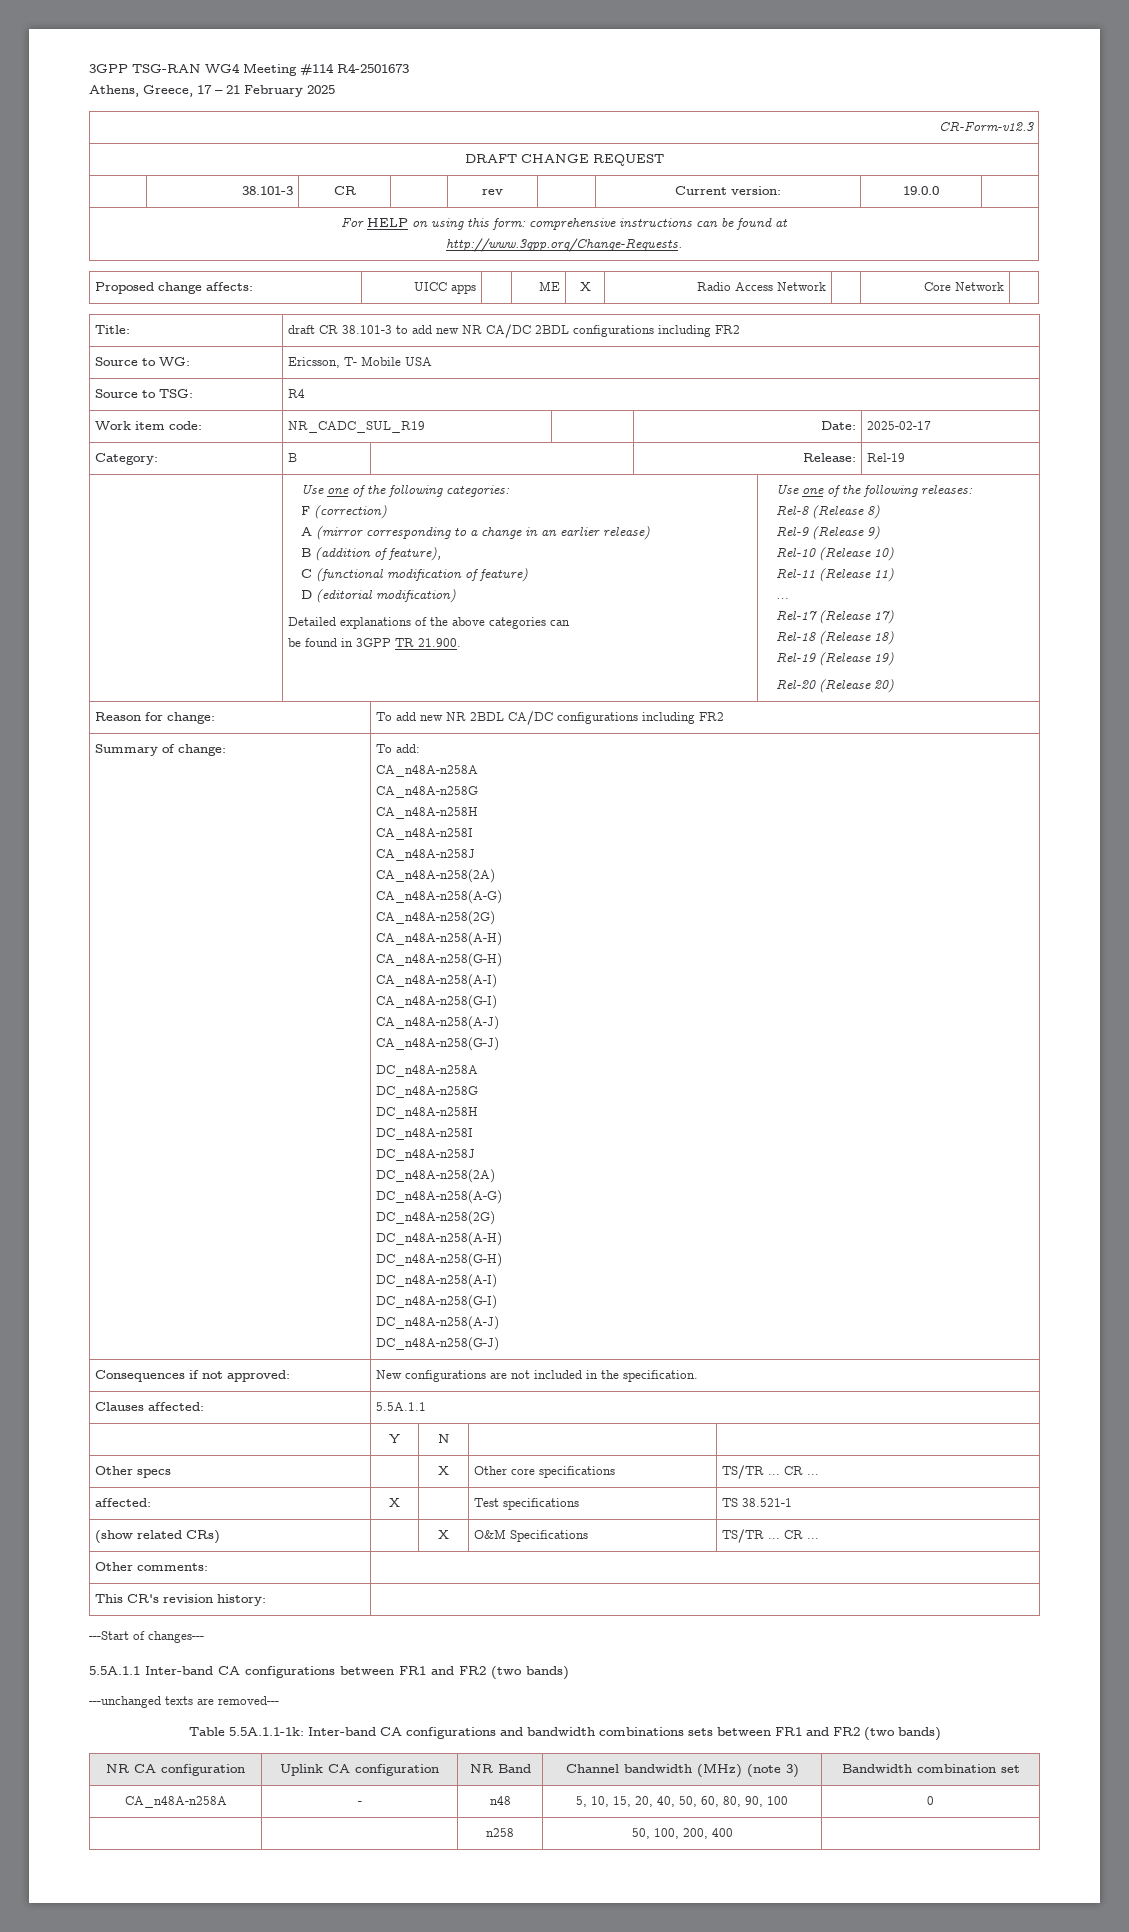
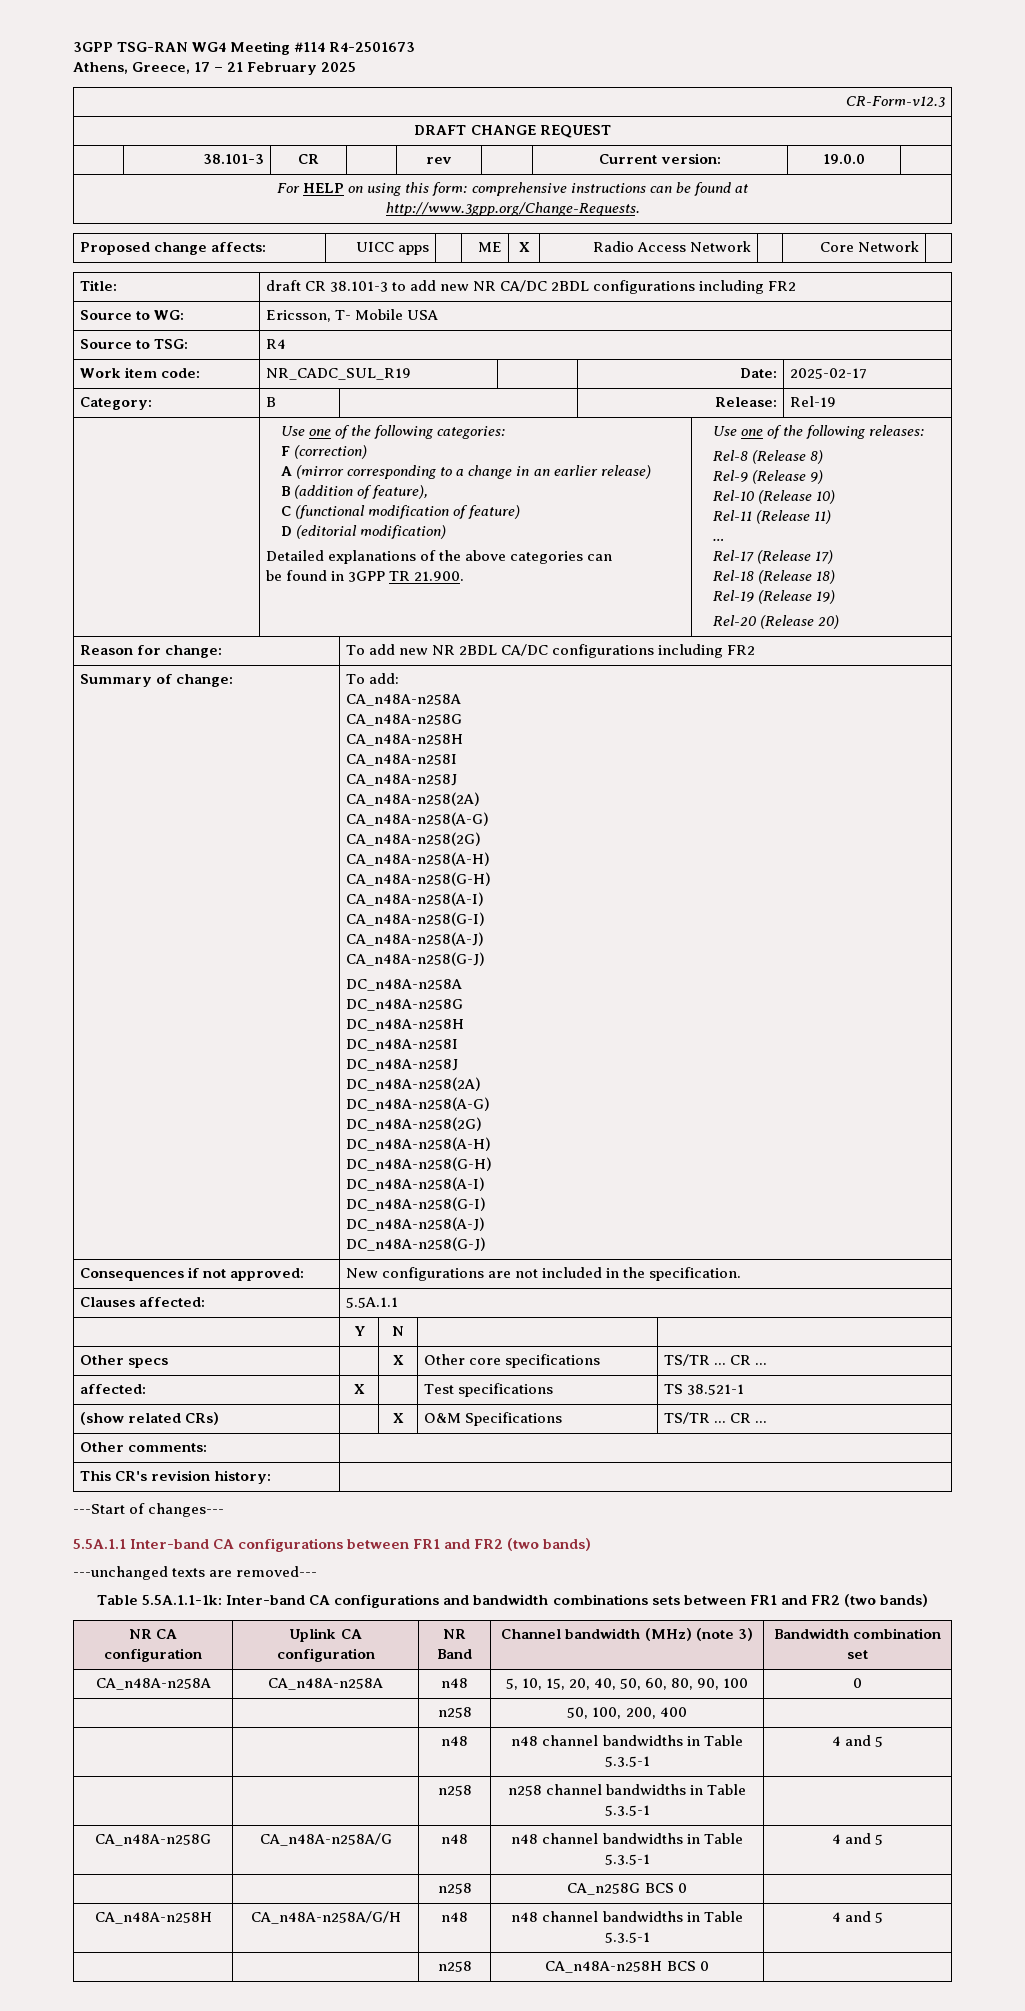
[357,1801,362,1805] - -> [268,1678,383,1690] CA_n48A-n258A
(733, 1832) none -> [441,1736,468,1746] [511,1735,743,1746] [604,1756,650,1767] [831,1735,884,1747] [437,1785,472,1796] [507,1784,747,1796] [604,1805,650,1816] [95,1834,211,1846] [259,1833,392,1846] [441,1834,468,1844] [511,1833,743,1844] [604,1854,650,1865] [831,1833,884,1845] [437,1883,472,1894] [567,1883,687,1895] [94,1912,212,1924] [250,1911,401,1924] [441,1912,468,1922] [511,1911,743,1922] [604,1932,650,1943] [831,1911,884,1923] [437,1961,472,1972] [545,1961,709,1973] // | | n48 | n48 channel bandwidths in Table 5.3.5-1 | 4 and 5 // | | n258 | n258 channel bandwidths in Table 5.3.5-1 | // CA_n48A-n258G | CA_n48A-n258A/G | n48 | n48 channel bandwidths in Table 5.3.5-1 | 4 and 5 // | | n258 | CA_n258G BCS 0 | // CA_n48A-n258H | CA_n48A-n258A/G/H | n48 | n48 channel bandwidths in Table 5.3.5-1 | 4 and 5 // | | n258 | CA_n48A-n258H BCS 0 |

